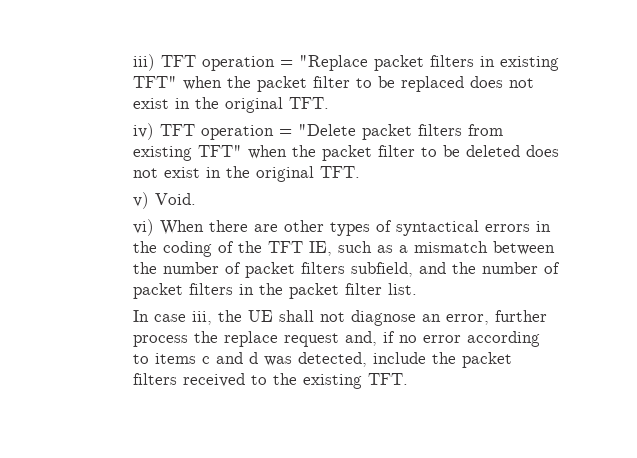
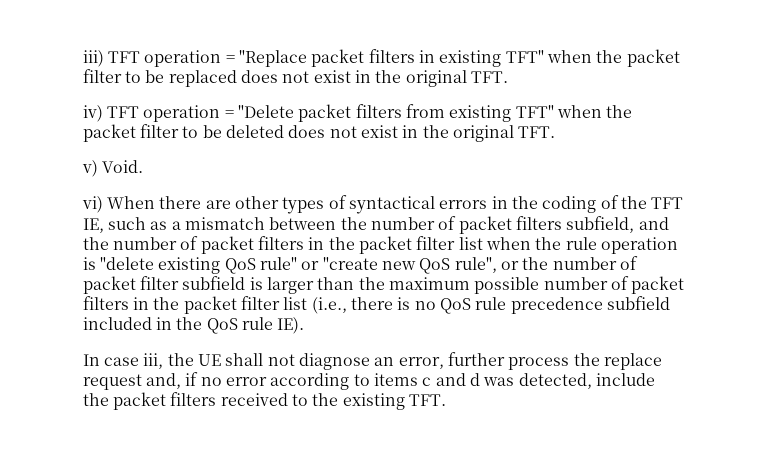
[388,283,418,295] list. -> [458,237,678,254] [82,256,638,274] [82,276,685,294] [82,296,670,314] [82,317,305,334] list when the rule operation is "delete existing QoS rule" or "create new QoS rule", or the number of packet filter subfield is larger than the maximum possible number of packet filters in the packet filter list (i.e., there is no QoS rule precedence subfield included in the QoS rule IE).

